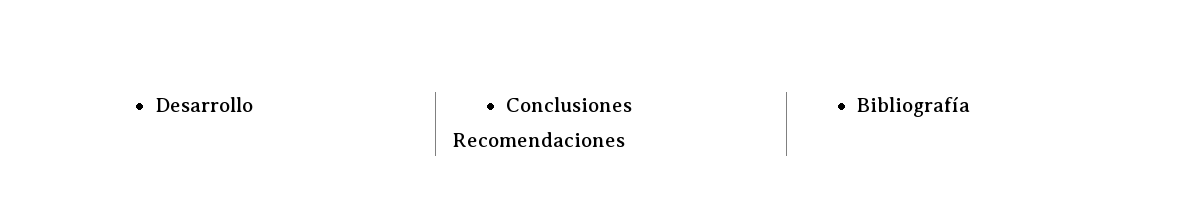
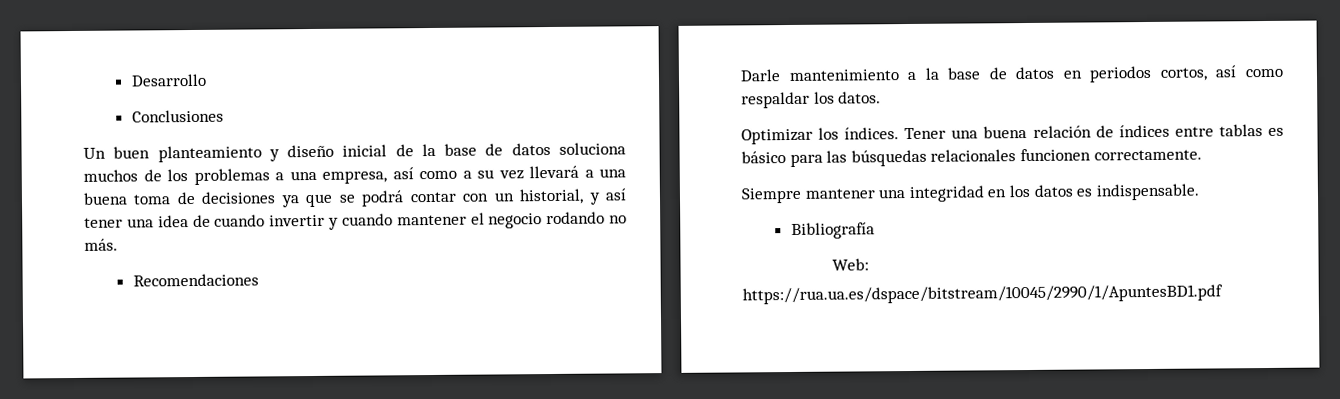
[452,132,625,147] Recomendaciones -> [83,142,626,163] [83,165,626,185] [83,188,627,208] [84,211,627,230] [84,238,118,251] [132,273,259,287] [740,65,1283,83] [741,91,882,109] [741,124,1284,145] [741,148,1202,167] [741,183,1200,204] Un buen planteamiento y diseño inicial de la base de datos soluciona muchos de los problemas a una empresa, así como a su vez llevará a una buena toma de decisiones ya que se podrá contar con un historial, y así tener una idea de cuando invertir y cuando mantener el negocio rodando no más. // Recomendaciones // Darle mantenimiento a la base de datos en periodos cortos, así como respaldar los datos. // Optimizar los índices. Tener una buena relación de índices entre tablas es básico para las búsquedas relacionales funcionen correctamente. // Siempre mantener una integridad en los datos es indispensable.
(970, 107) none -> [832,258,870,271] [742,284,1223,305] // Web: // https://rua.ua.es/dspace/bitstream/10045/2990/1/ApuntesBD1.pdf

